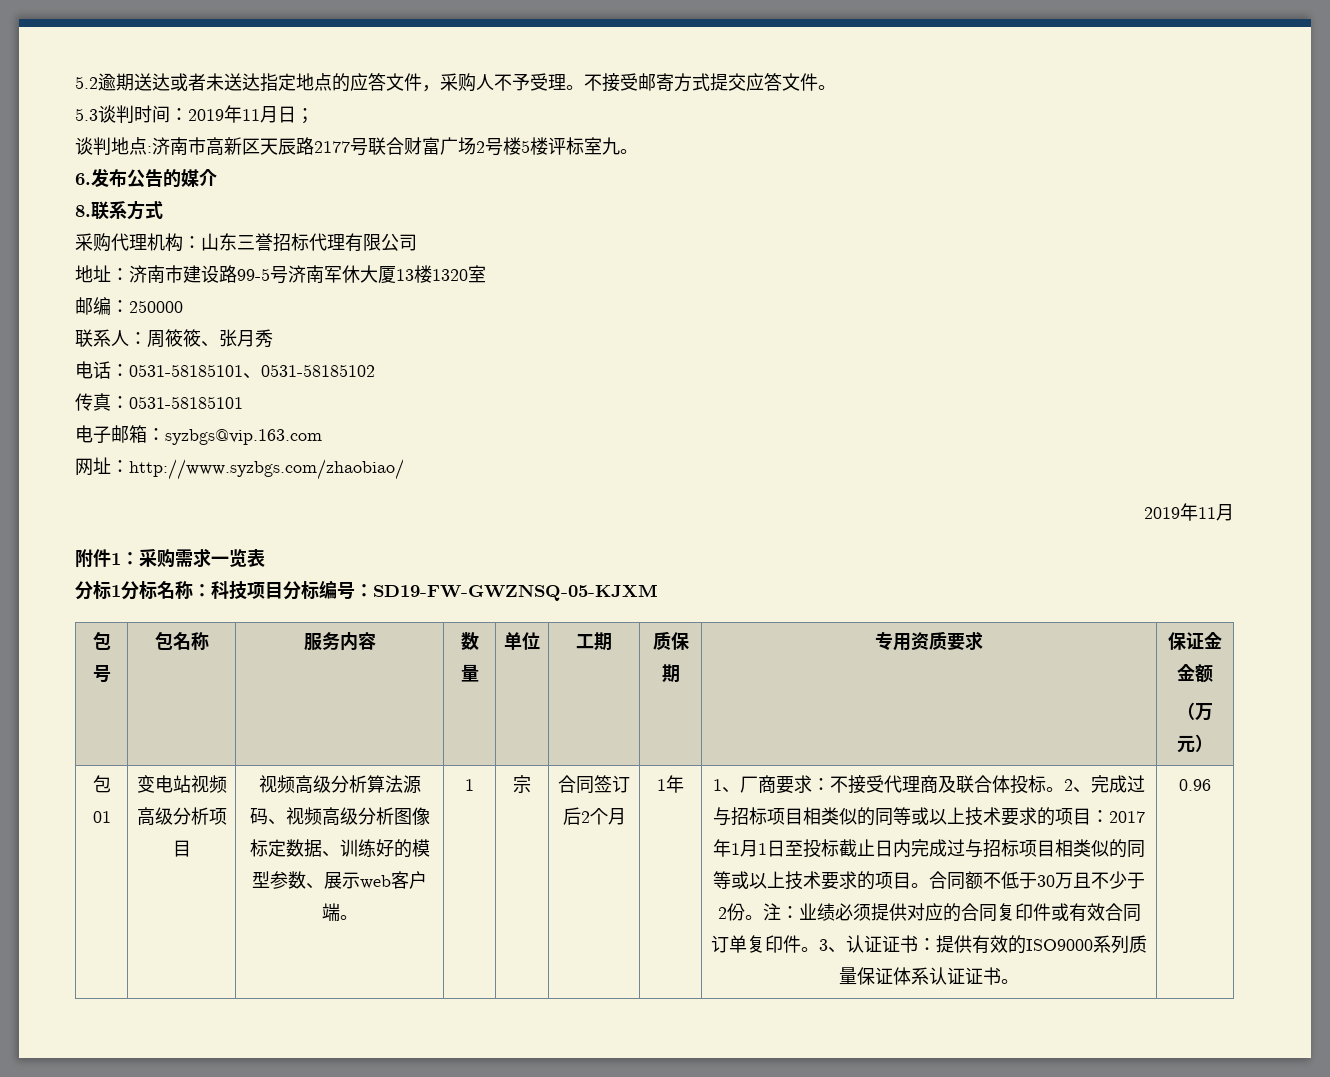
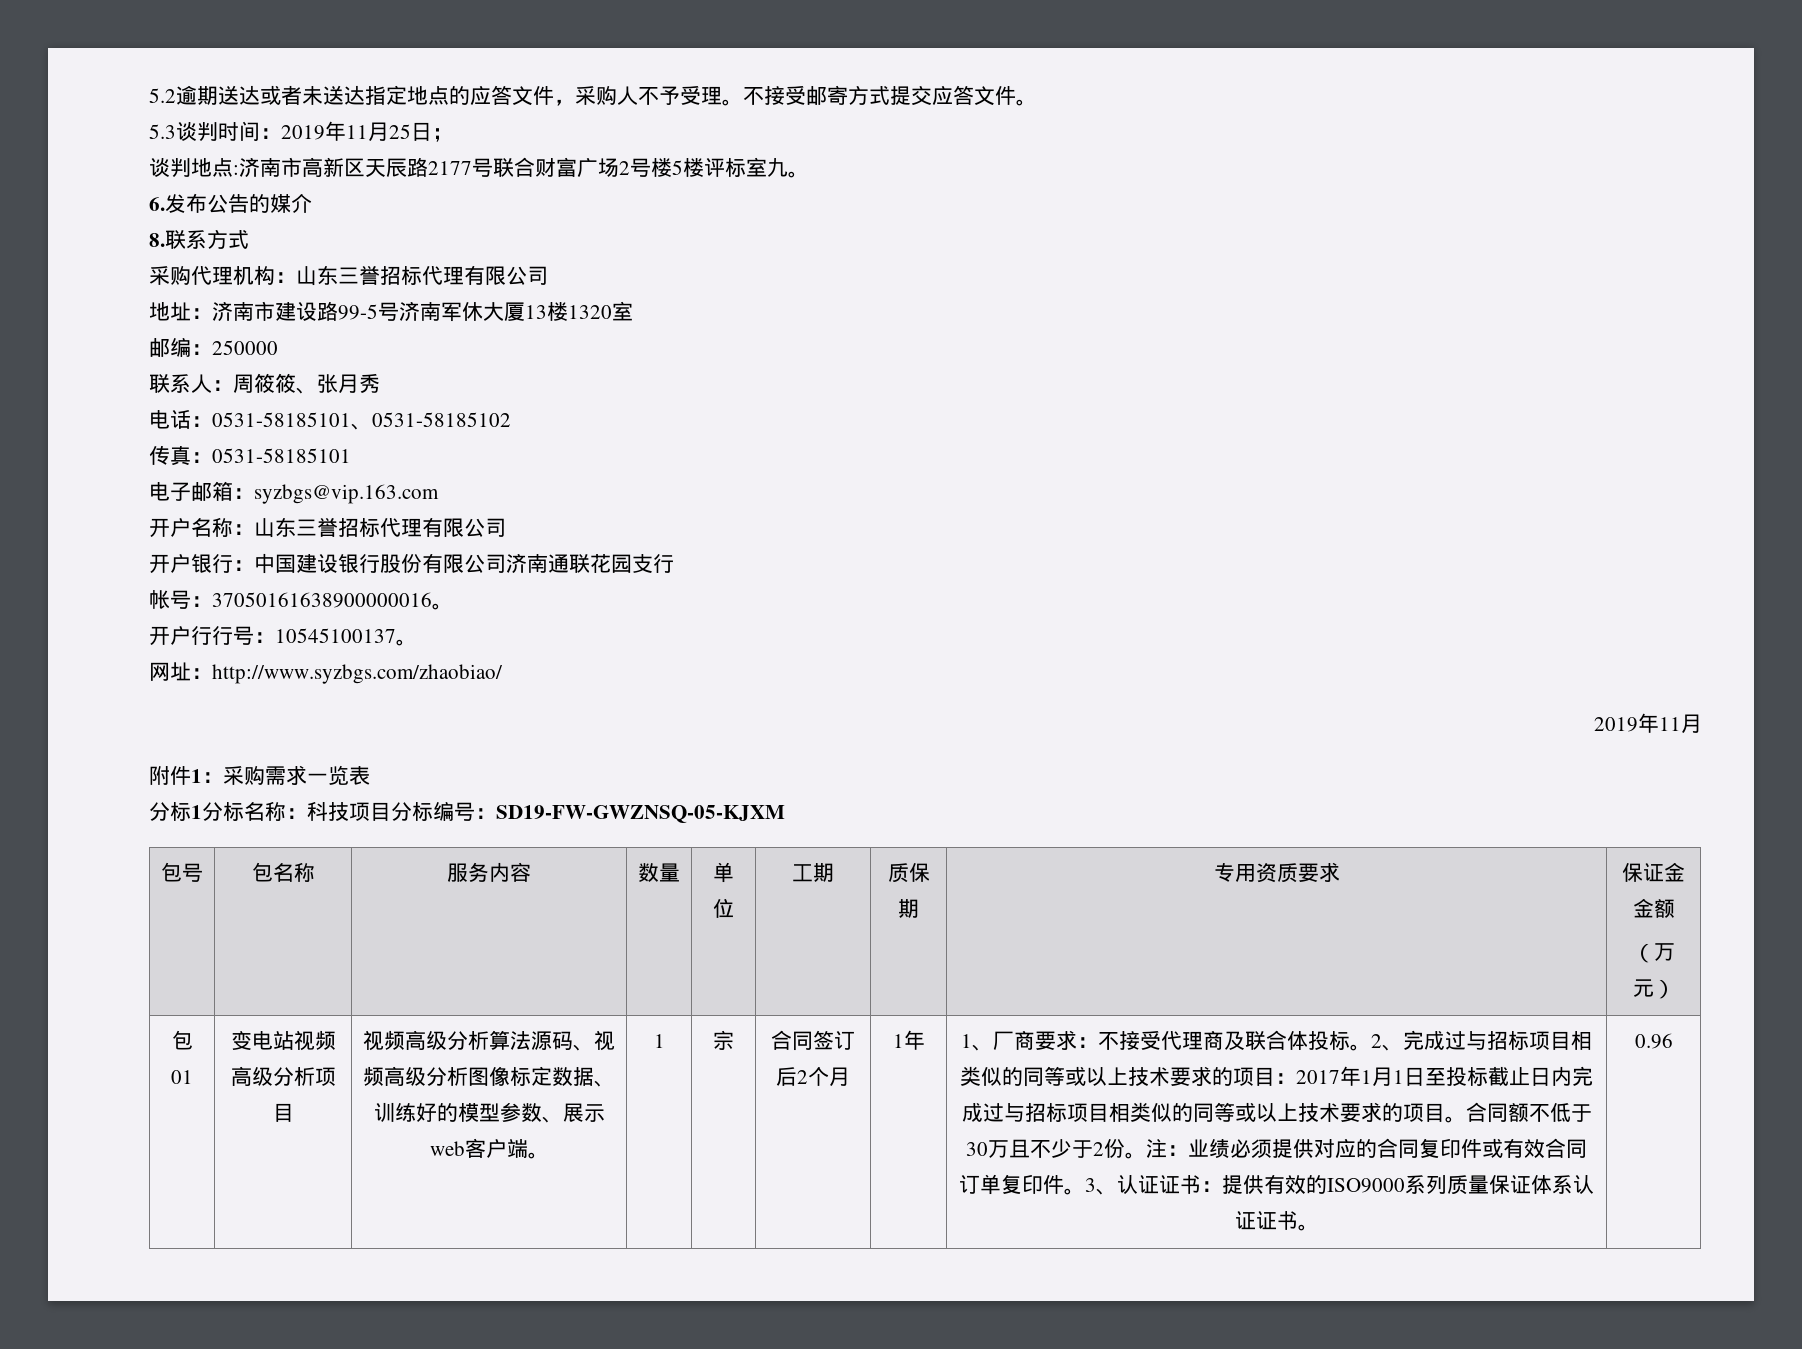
(278, 114) none -> [389,124,411,139] 25
(322, 437) none -> [149,517,506,538] [149,553,674,574] [149,590,453,610] [149,626,417,646] // 开户名称：山东三誉招标代理有限公司 // 开户银行：中国建设银行股份有限公司济南通联花园支行 // 帐号：37050161638900000016。 // 开户行行号：10545100137。

